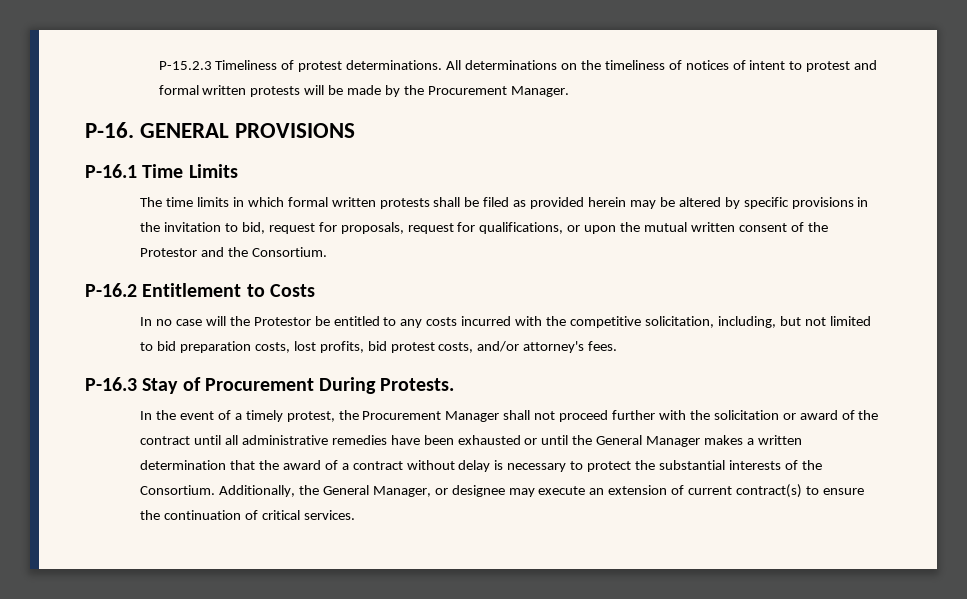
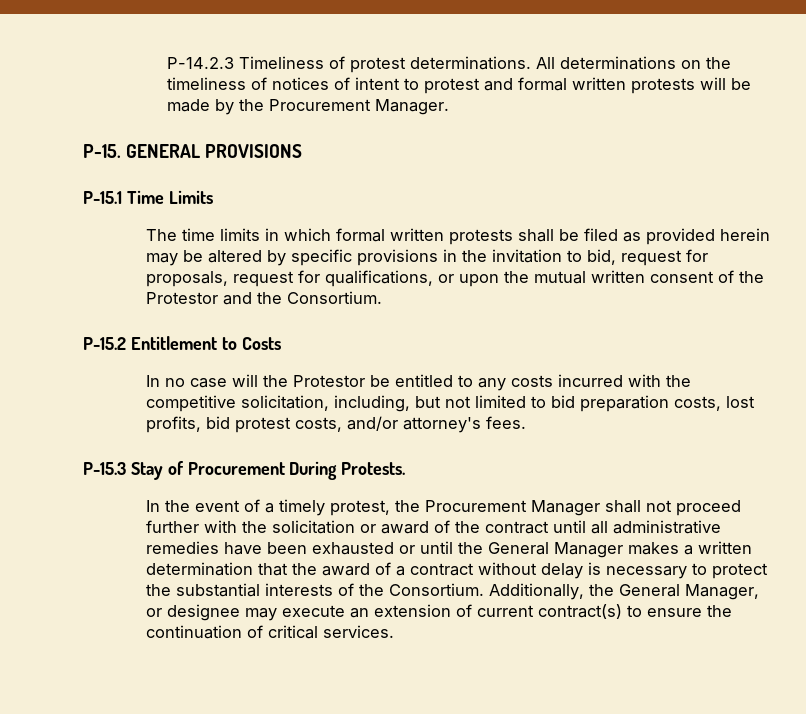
[158,61,212,70] P-15.2.3 -> [166,57,234,69] P-14.2.3
[85,122,134,138] P-16. -> [83,144,121,158] P-15.
[85,164,137,178] P-16.1 -> [83,191,122,204] P-15.1
[85,283,137,297] P-16.2 -> [83,337,126,350] P-15.2
[85,377,137,391] P-16.3 -> [83,462,126,475] P-15.3

